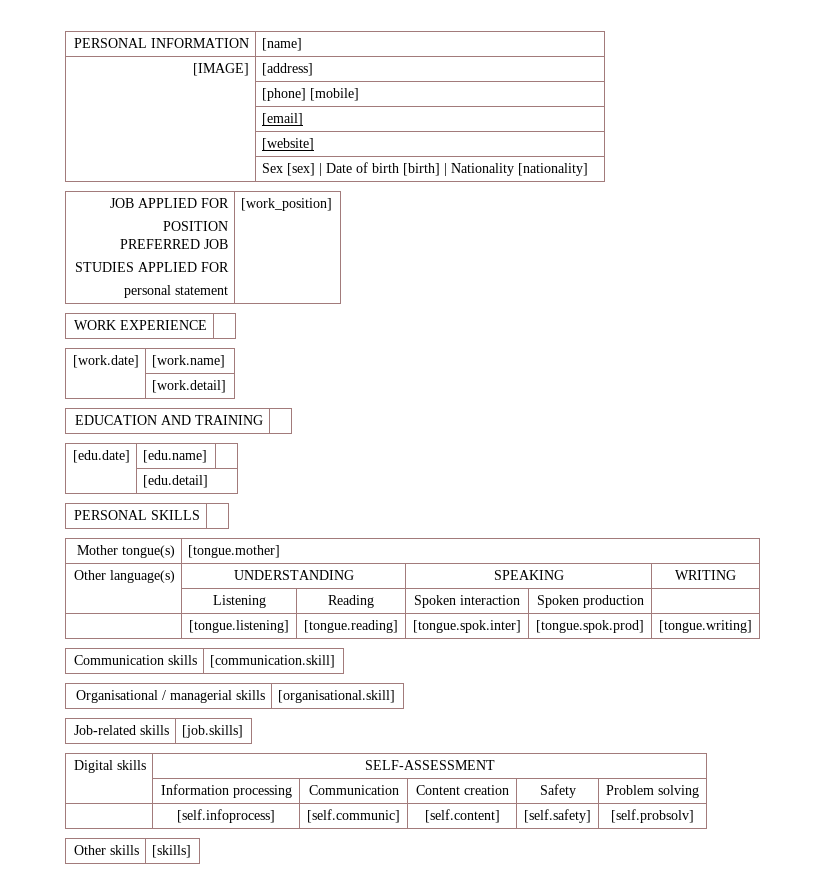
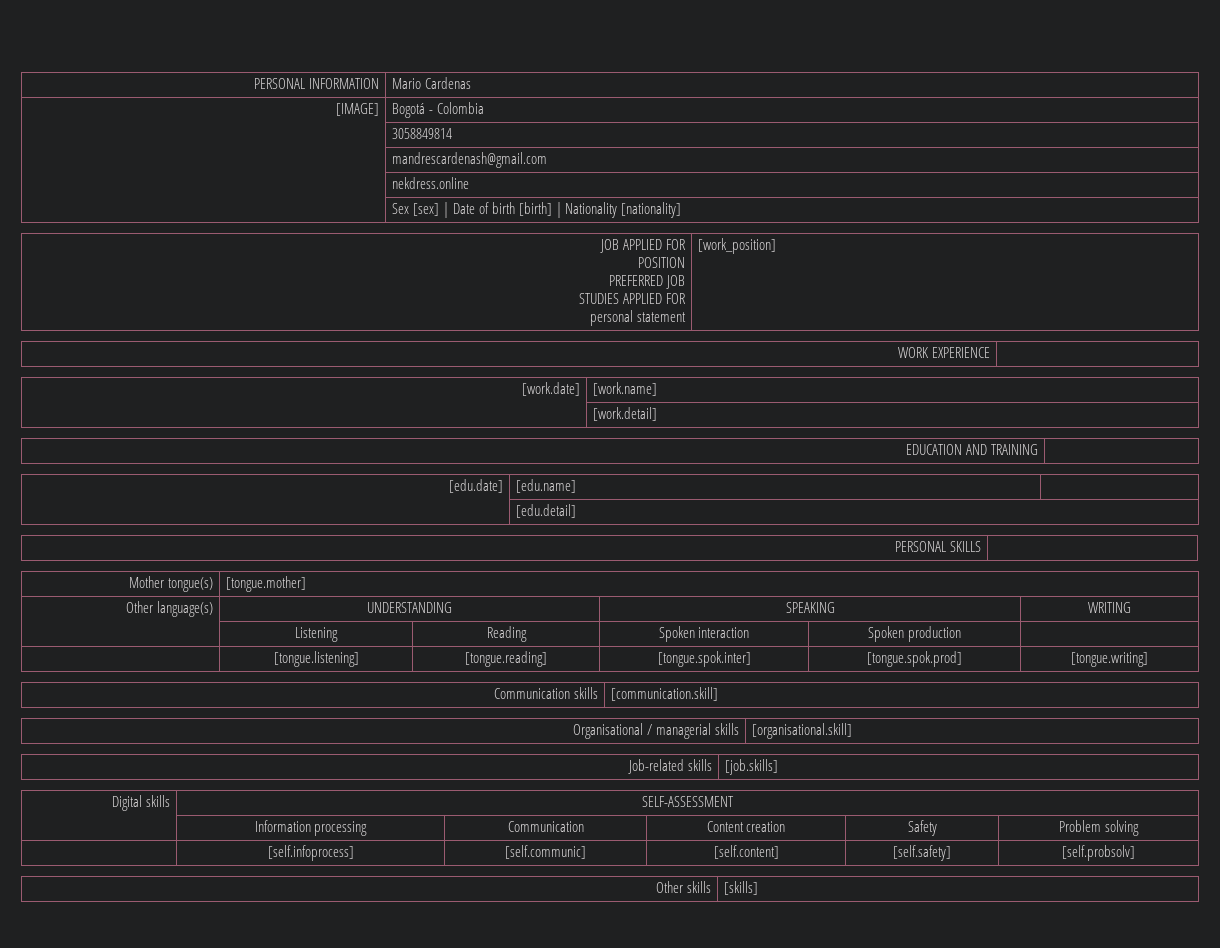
[261,38,302,51] [name] -> [392,77,472,89] Mario Cardenas
[261,63,313,76] [261,88,359,101] [261,113,303,126] [261,138,314,151] [address] // | [phone] [mobile] // | [email] // | [website] -> [392,102,485,118] [392,128,453,139] [392,152,548,168] [392,177,470,189] Bogotá - Colombia // | 3058849814 // | mandrescardenash@gmail.com // | nekdress.online

